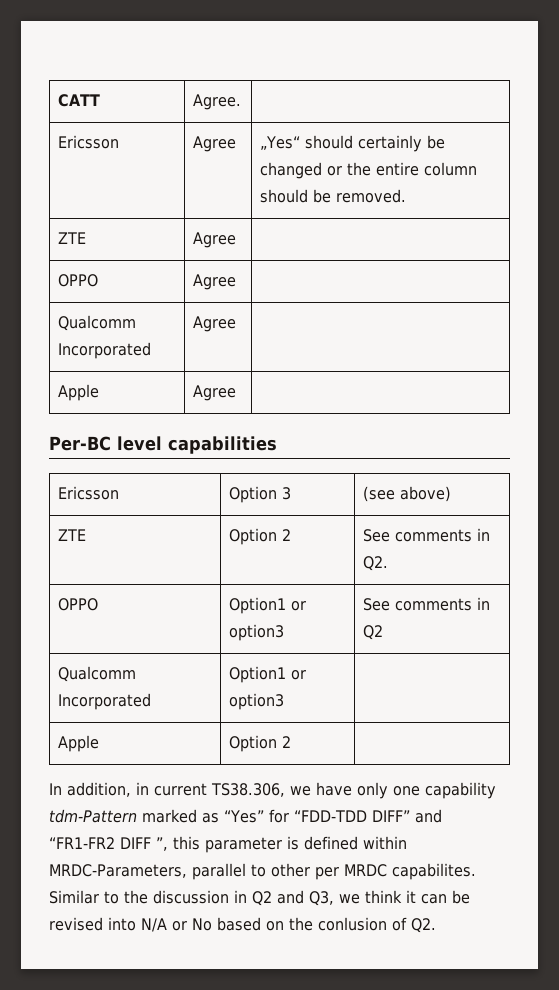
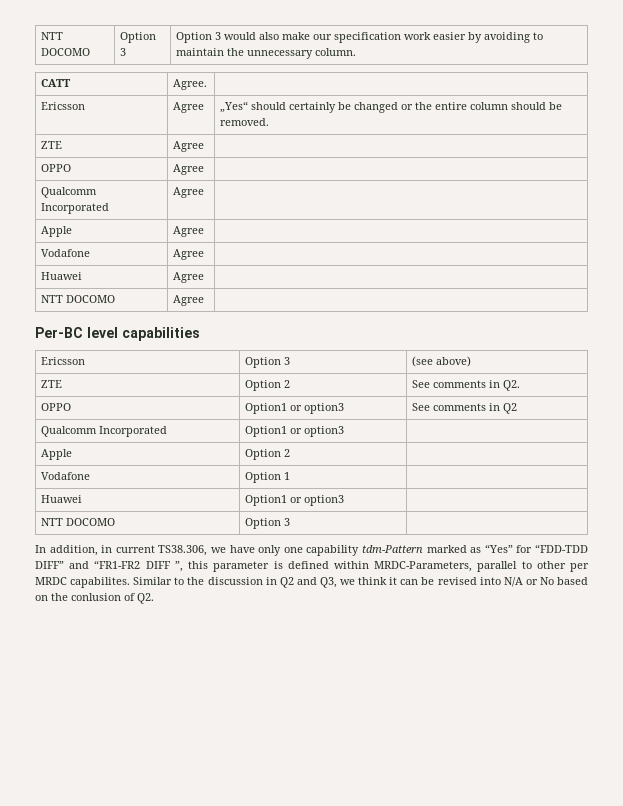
(58, 100) none -> [41,32,64,40] [41,48,91,56] [120,32,157,43] [120,48,127,56] [176,32,544,43] [176,48,357,59] NTT DOCOMO | Option 3 | Option 3 would also make our specification work easier by avoiding to maintain the unnecessary column. //
(237, 393) none -> [41,249,91,257] [173,249,205,260] [41,272,83,280] [173,272,205,283] [41,295,116,303] [173,295,205,306] // Vodafone | Agree | // Huawei | Agree | // NTT DOCOMO | Agree |
(292, 742) none -> [41,472,91,480] [245,472,291,483] [41,495,83,503] [245,495,345,506] [41,518,116,526] [245,518,291,529] // Vodafone | Option 1 | // Huawei | Option1 or option3 | // NTT DOCOMO | Option 3 |

